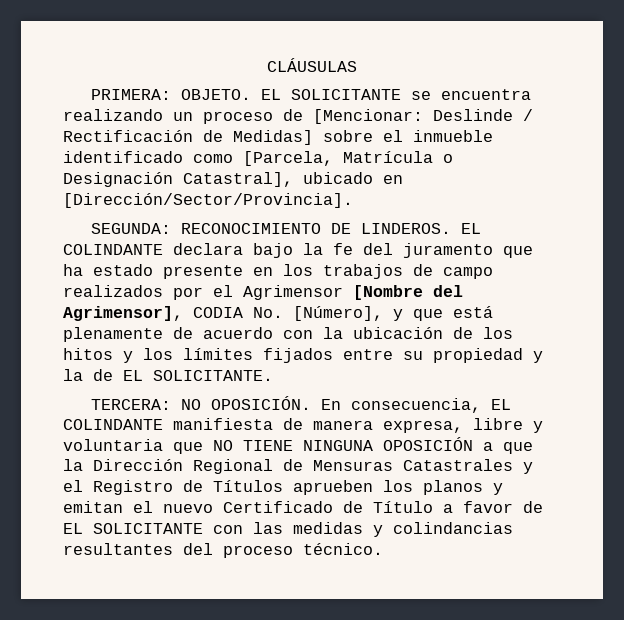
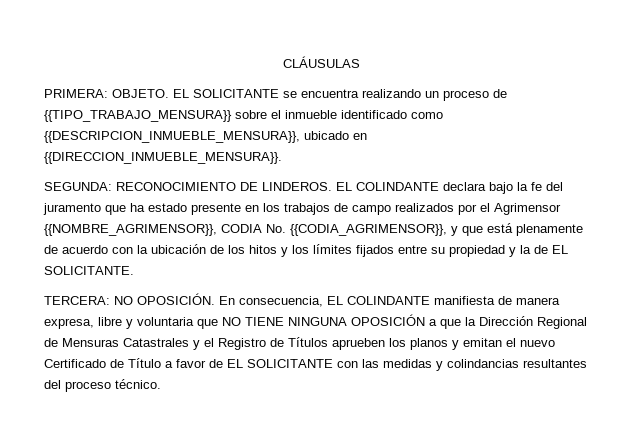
[313,109,533,124] [63,130,313,145] [Mencionar: Deslinde / Rectificación de Medidas] -> [44,110,232,122] {{TIPO_TRABAJO_MENSURA}}
[243,151,453,166] [63,172,293,187] [Parcela, Matrícula o Designación Catastral], -> [44,131,300,143] {{DESCRIPCION_INMUEBLE_MENSURA}},
[63,193,353,208] [Dirección/Sector/Provincia]. -> [44,152,282,164] {{DIRECCION_INMUEBLE_MENSURA}}.
[353,285,463,300] [63,306,183,321] [Nombre del Agrimensor], -> [44,224,217,236] {{NOMBRE_AGRIMENSOR}},
[293,306,383,321] [Número], -> [290,224,447,236] {{CODIA_AGRIMENSOR}},

